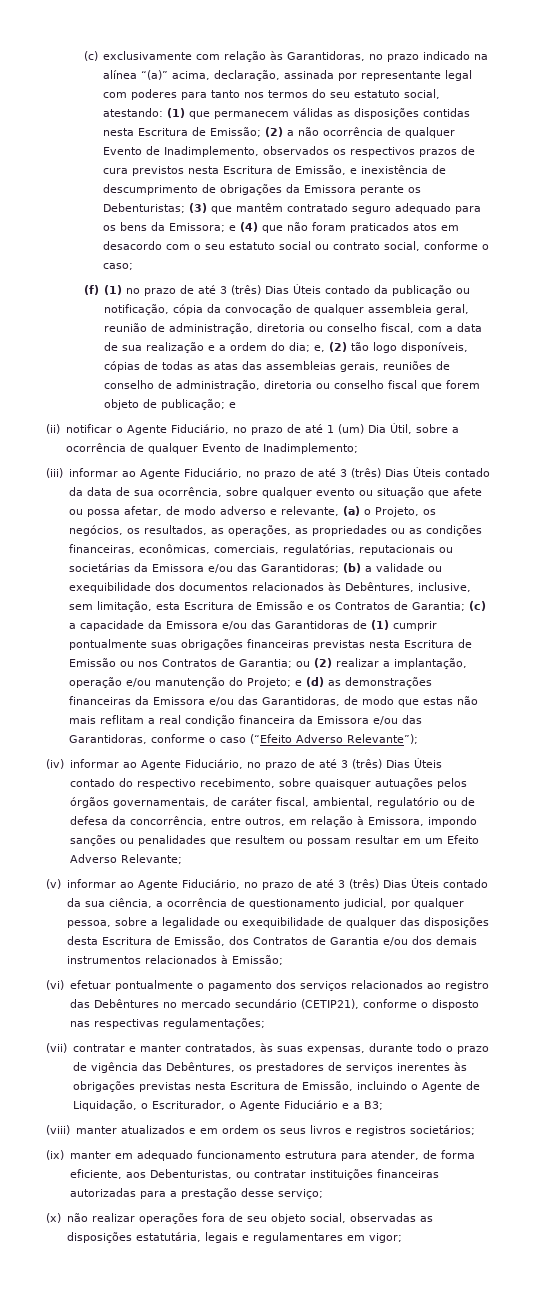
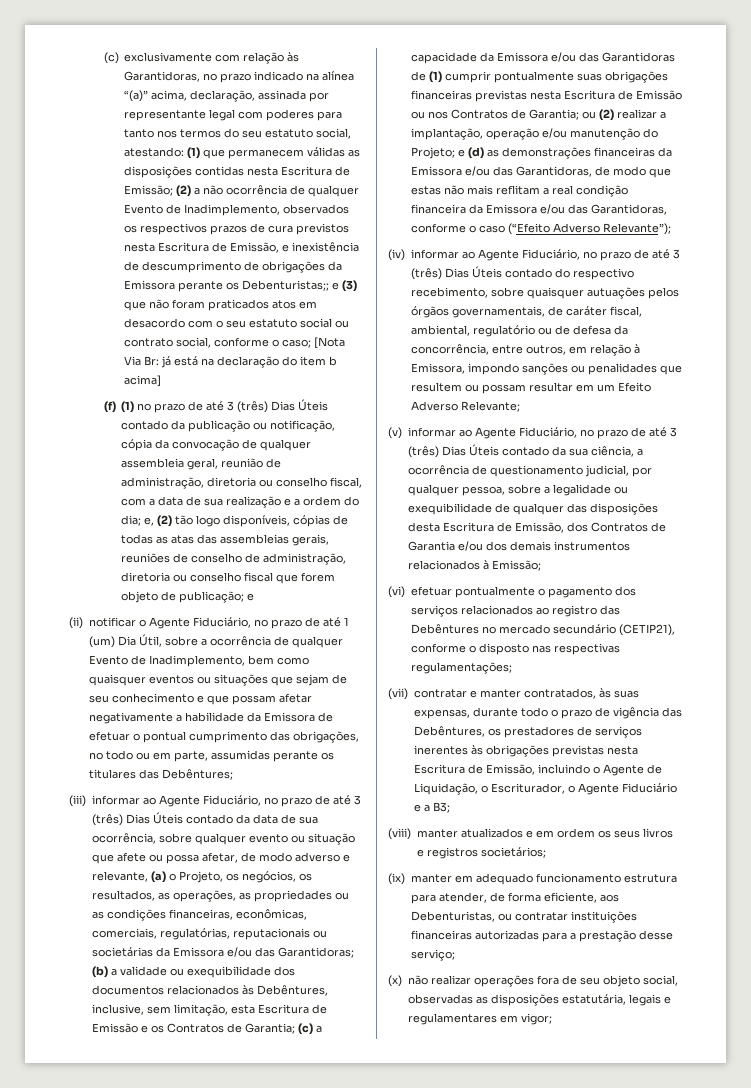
[103,203,482,214] [103,222,259,232] Debenturistas; (3) que mantêm contratado seguro adequado para os bens da Emissora; e (4) -> [242,280,358,292] Debenturistas;; e (3)
(134, 266) none -> [314,337,346,349] [124,356,338,368] [124,375,162,387] [Nota Via Br: já está na declaração do item b acima]
[262,443,358,454] Inadimplemento; -> [148,655,309,667] [88,674,347,686] [88,693,312,705] [88,712,333,724] [88,731,359,743] [88,750,334,762] [88,769,233,780] Inadimplemento, bem como quaisquer eventos ou situações que sejam de seu conhecimento e que possam afetar negativamente a habilidade da Emissora de efetuar o pontual cumprimento das obrigações, no todo ou em parte, assumidas perante os titulares das Debêntures;

